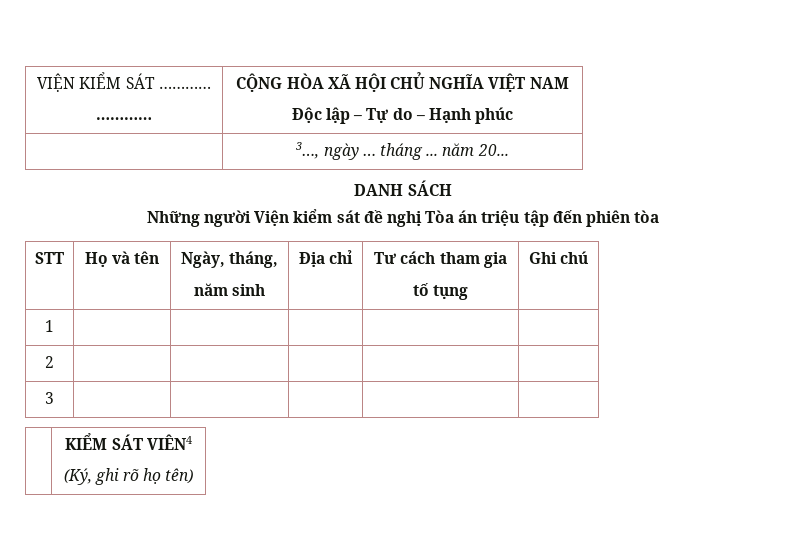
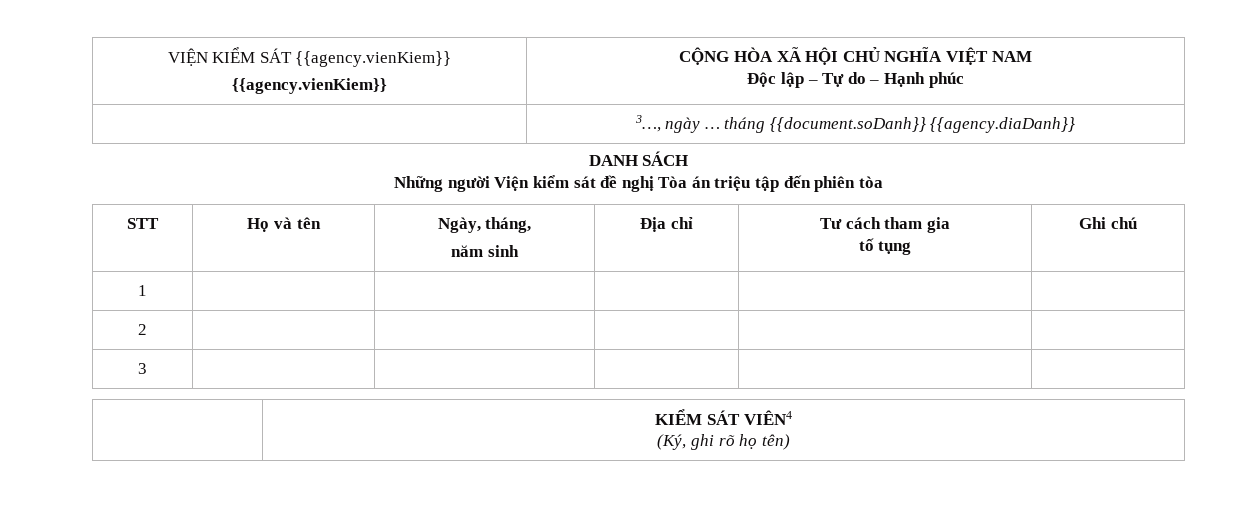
[158,86,211,89] [96,117,152,120] ………… // ………… -> [295,51,452,67] [232,78,387,94] {{agency.vienKiem}} // {{agency.vienKiem}}
[426,143,509,156] ... năm 20... -> [769,117,1076,133] {{document.soDanh}} {{agency.diaDanh}}

